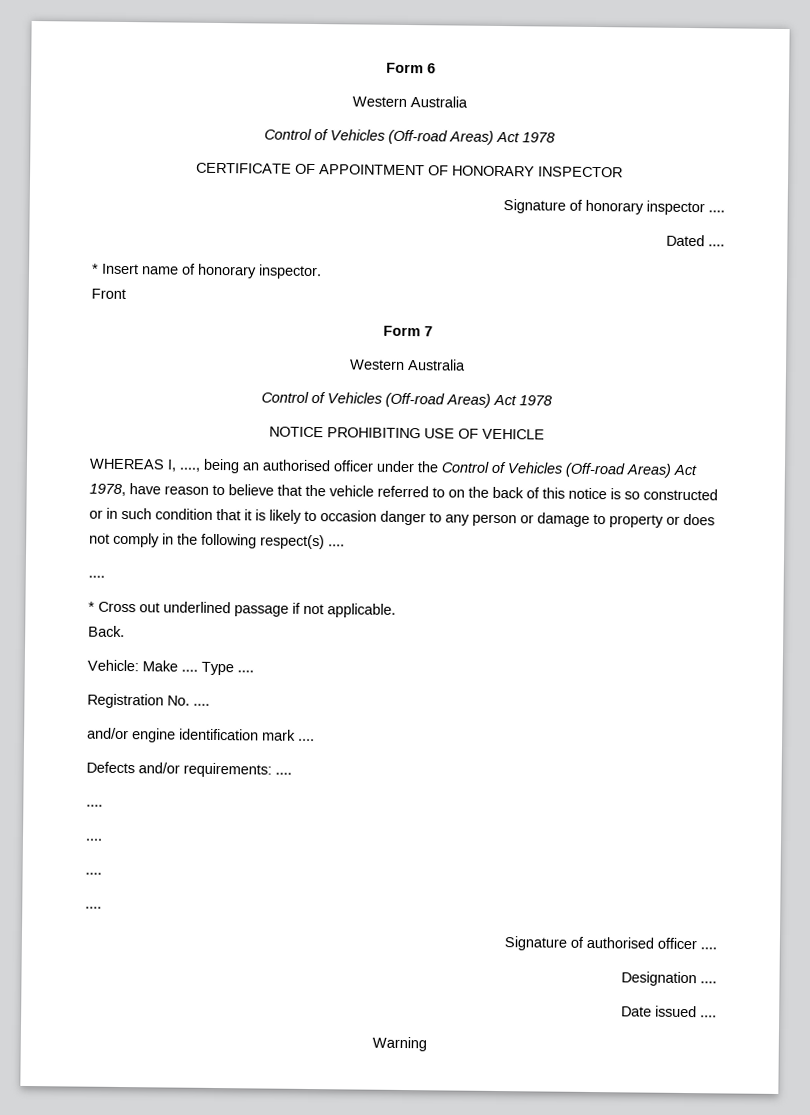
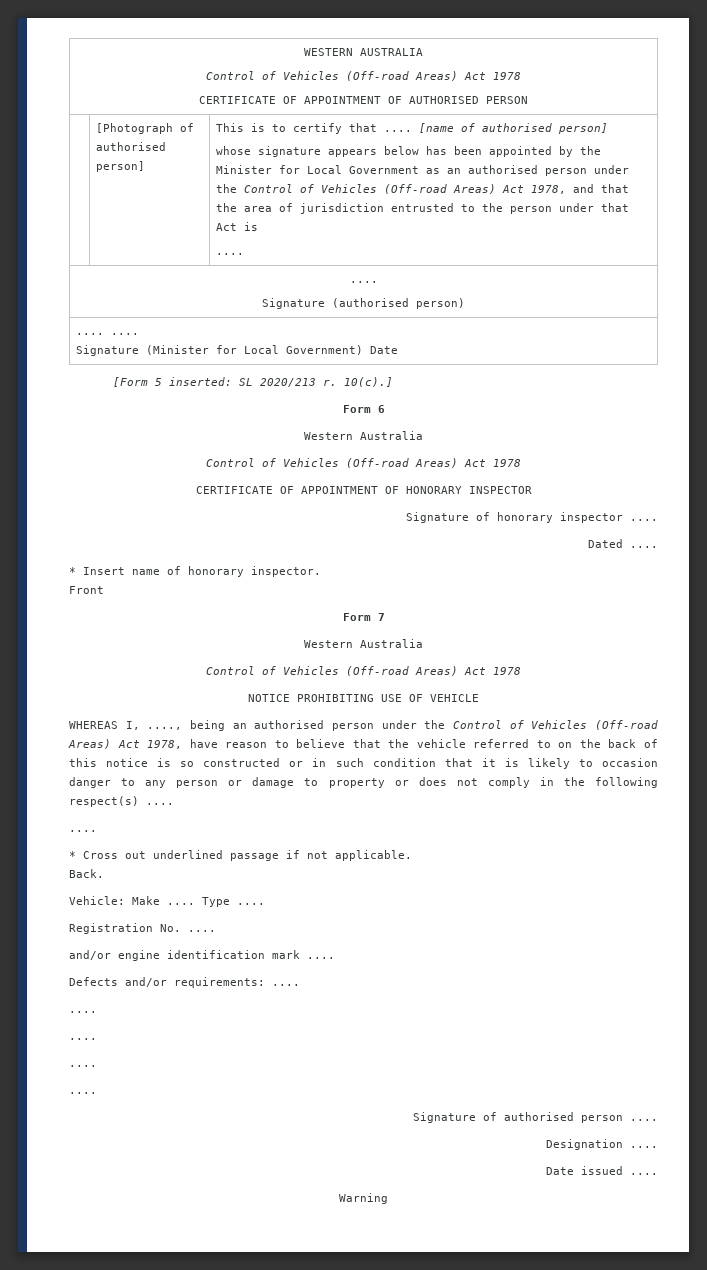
(385, 68) none -> [304,48,423,56] [206,71,521,81] [199,96,528,104] [96,123,195,134] [96,142,167,151] [96,161,146,172] [216,123,609,134] [216,146,602,157] [216,165,630,176] [216,184,630,194] [216,203,630,214] [216,222,259,231] [216,253,245,255] [349,281,378,283] [262,298,465,309] [76,333,140,335] [76,345,399,356] [112,377,393,387] WESTERN AUSTRALIA // Control of Vehicles (Off-road Areas) Act 1978 // CERTIFICATE OF APPOINTMENT OF AUTHORISED PERSON // | [Photograph of authorised person] | This is to certify that .... [name of authorised person] // whose signature appears below has been appointed by the Minister for Local Government as an authorised person under the Control of Vehicles (Off-road Areas) Act 1978, and that the area of jurisdiction entrusted to the person under that Act is // .... // .... // Signature (authorised person) // .... .... // Signature (Minister for Local Government) Date // [Form 5 inserted: SL 2020/213 r. 10(c).] //
[333,460,374,472] officer -> [332,723,374,731] person
[657,937,697,950] officer -> [581,1115,623,1123] person

